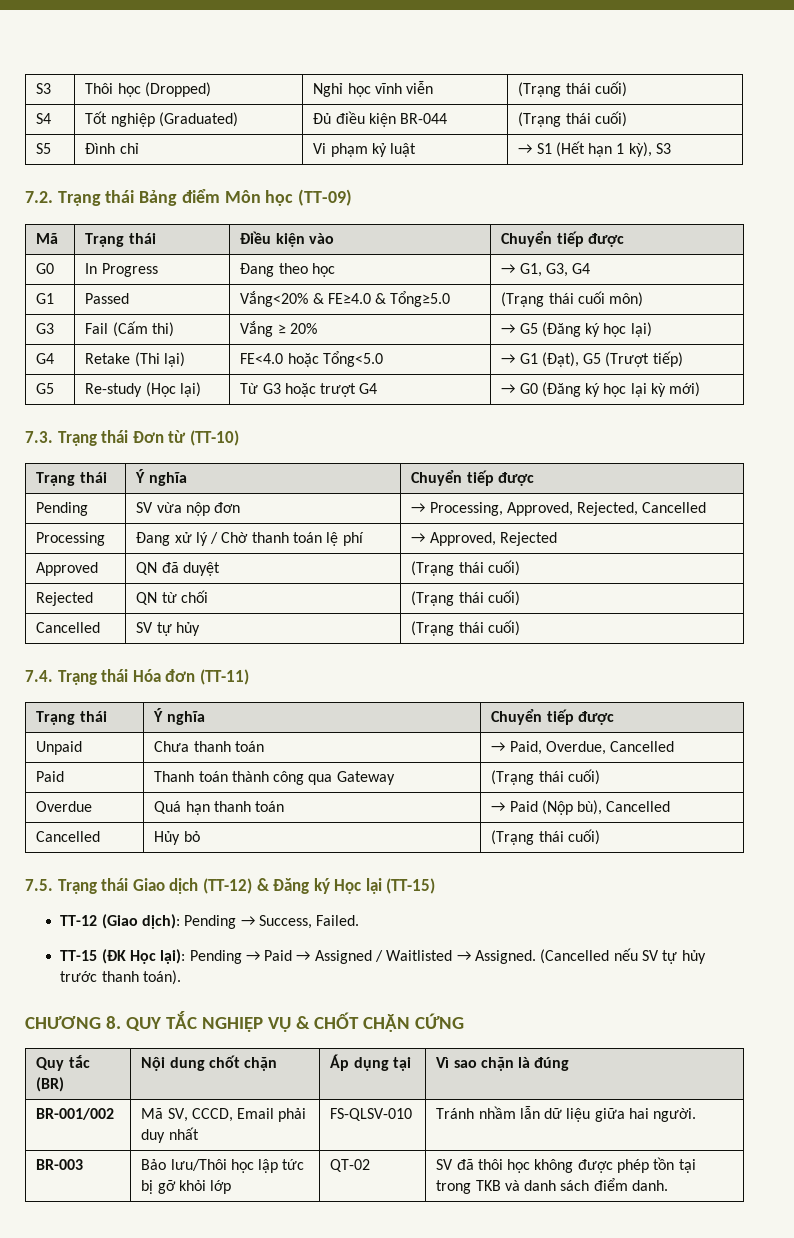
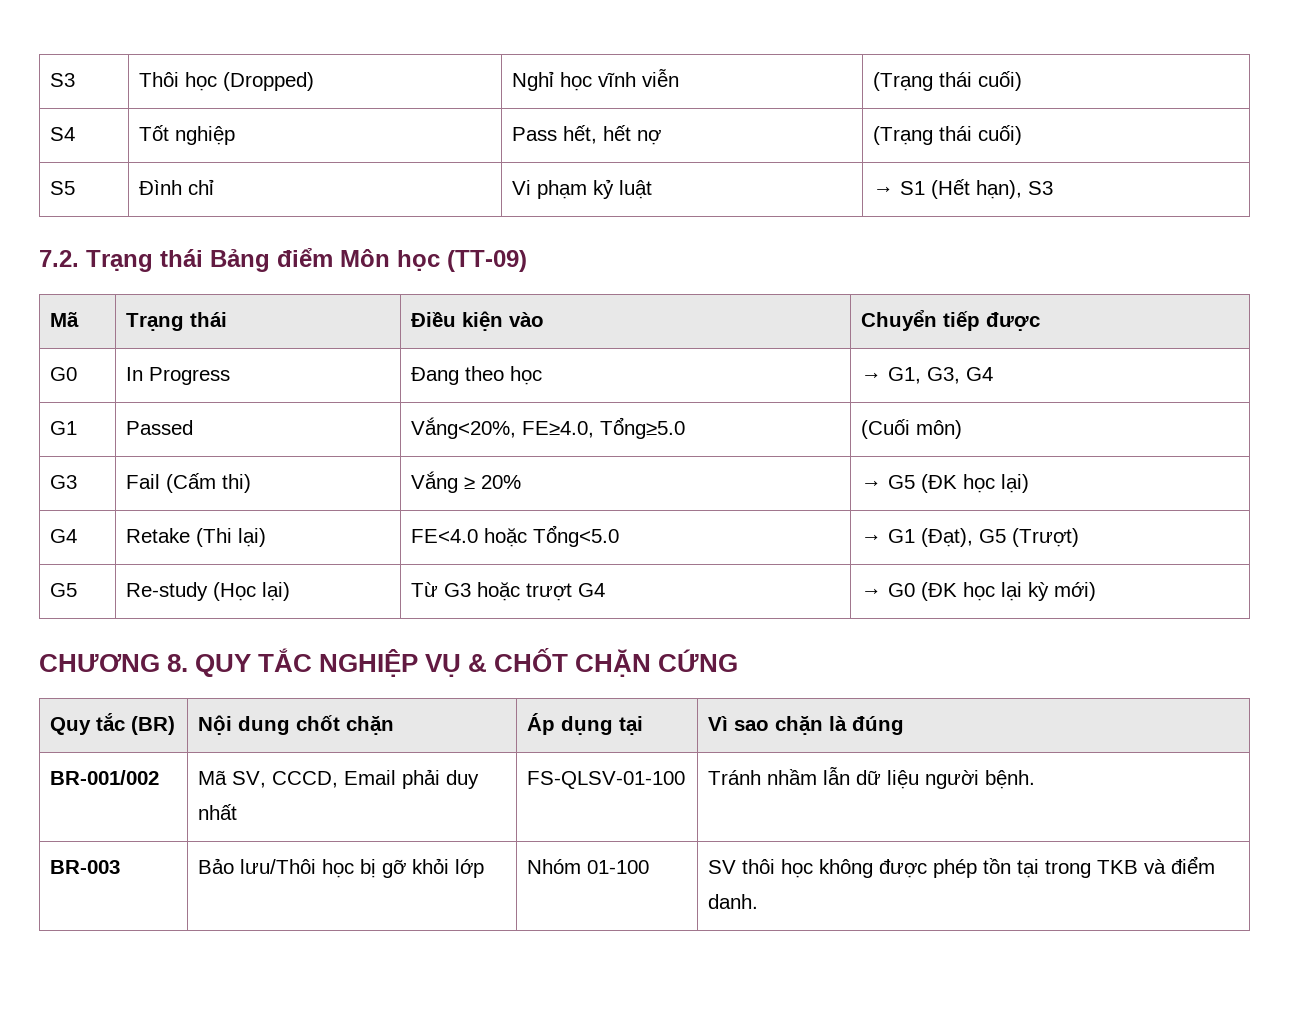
[158,112,238,127] [313,111,448,127] (Graduated) | Đủ điều kiện BR-044 -> [511,125,661,145] | Pass hết, hết nợ
[588,142,652,157] hạn 1 kỳ), -> [975,180,1022,199] hạn),
[240,291,451,307] [501,291,605,307] Vắng<20% & FE≥4.0 & Tổng≥5.0 | (Trạng thái cuối -> [410,417,685,439] [860,419,910,439] Vắng<20%, FE≥4.0, Tổng≥5.0 | (Cuối
[541,322,601,337] (Đăng ký -> [920,474,957,493] (ĐK
[605,351,683,367] (Trượt tiếp) -> [1011,528,1079,547] (Trượt)
[541,382,601,397] (Đăng ký -> [920,582,957,601] (ĐK
[25,430,239,446] [36,472,107,486] [135,469,187,486] [411,470,534,486] [36,502,89,516] [136,502,241,516] [411,502,707,516] [36,532,106,546] [136,532,364,546] [411,532,557,546] [36,562,99,576] [136,562,220,576] [411,560,520,576] [36,592,94,606] [136,590,208,605] [411,590,520,606] [36,622,101,633] [136,622,200,636] [411,620,520,636] [25,669,249,685] [36,711,107,725] [153,708,205,725] [491,709,614,725] [36,741,83,755] [154,741,264,752] [491,741,675,755] [36,771,65,782] [154,771,395,785] [491,769,600,785] [36,801,93,812] [154,801,285,815] [491,800,671,815] [36,831,101,842] [154,831,200,845] [491,829,600,845] [25,878,436,894] [60,914,360,929] [60,948,706,964] [60,970,181,985] // 7.3. Trạng thái Đơn từ (TT-10) // Trạng thái | Ý nghĩa | Chuyển tiếp được // Pending | SV vừa nộp đơn | → Processing, Approved, Rejected, Cancelled // Processing | Đang xử lý / Chờ thanh toán lệ phí | → Approved, Rejected // Approved | QN đã duyệt | (Trạng thái cuối) // Rejected | QN từ chối | (Trạng thái cuối) // Cancelled | SV tự hủy | (Trạng thái cuối) // 7.4. Trạng thái Hóa đơn (TT-11) // Trạng thái | Ý nghĩa | Chuyển tiếp được // Unpaid | Chưa thanh toán | → Paid, Overdue, Cancelled // Paid | Thanh toán thành công qua Gateway | (Trạng thái cuối) // Overdue | Quá hạn thanh toán | → Paid (Nộp bù), Cancelled // Cancelled | Hủy bỏ | (Trạng thái cuối) // 7.5. Trạng thái Giao dịch (TT-12) & Đăng ký Học lại (TT-15) // TT-12 (Giao dịch): Pending → Success, Failed. // TT-15 (ĐK Học lại): Pending → Paid → Assigned / Waitlisted → Assigned. (Cancelled nếu SV tự hủy trước thanh toán). -> (1096, 591) none
[330,1108,413,1121] FS-QLSV-010 -> [526,771,685,789] FS-QLSV-01-100
[594,1108,697,1122] giữa hai người. -> [924,770,1035,789] người bệnh.
[258,1159,305,1173] lập tức -> (354, 868) none
[330,1159,371,1172] [436,1159,474,1170] QT-02 | SV đã -> [526,859,649,874] [707,860,736,874] Nhóm 01-100 | SV
[524,1180,590,1191] danh sách -> (1166, 866) none

